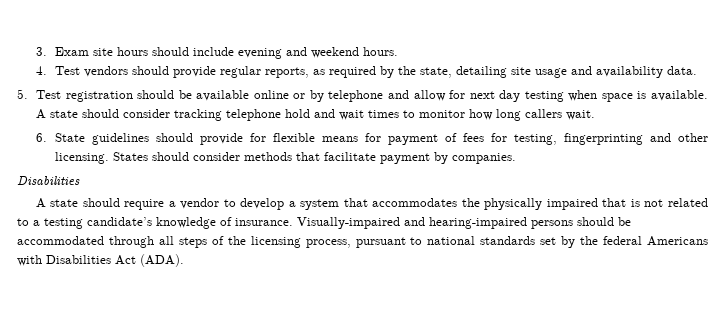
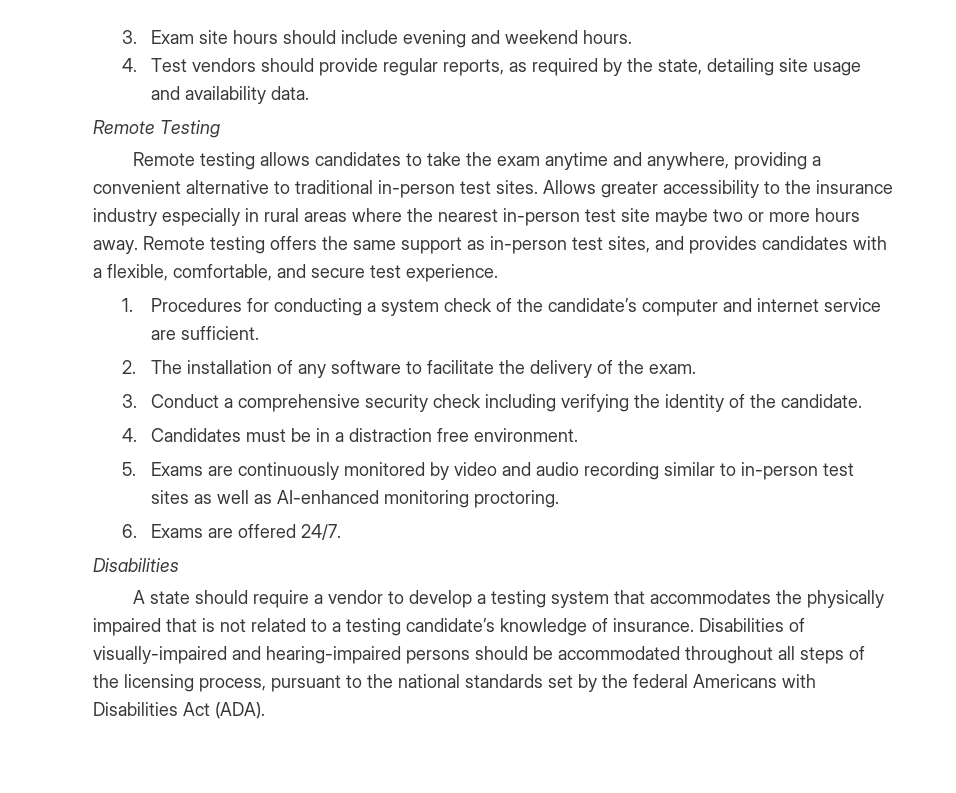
[17,89,709,102] [35,109,595,121] [35,133,709,145] [54,152,516,164] 5. Test registration should be available online or by telephone and allow for next day testing when space is available. A state should consider tracking telephone hold and wait times to monitor how long callers wait. // 6. State guidelines should provide for flexible means for payment of fees for testing, fingerprinting and other licensing. States should consider methods that facilitate payment by companies. -> [93,120,220,138] [132,152,821,170] [93,180,893,198] [93,208,860,226] [93,236,887,254] [93,264,498,282] [121,298,881,316] [150,326,259,340] [121,360,696,378] [121,394,862,412] [121,428,578,442] [121,462,854,480] [150,490,559,508] [121,524,341,540] Remote Testing // Remote testing allows candidates to take the exam anytime and anywhere, providing a convenient alternative to traditional in-person test sites. Allows greater accessibility to the insurance industry especially in rural areas where the nearest in-person test site maybe two or more hours away. Remote testing offers the same support as in-person test sites, and provides candidates with a flexible, comfortable, and secure test experience. // 1. Procedures for conducting a system check of the candidate’s computer and internet service are sufficient. // 2. The installation of any software to facilitate the delivery of the exam. // 3. Conduct a comprehensive security check including verifying the identity of the candidate. // 4. Candidates must be in a distraction free environment. // 5. Exams are continuously monitored by video and audio recording similar to in-person test sites as well as AI-enhanced monitoring proctoring. // 6. Exams are offered 24/7.
(296, 204) none -> [490,590,546,608] testing
[297,217,400,229] Visually-impaired -> [699,618,805,632] [93,646,227,664] Disabilities of visually-impaired
[108,236,154,248] through -> [685,646,773,664] throughout
(423, 241) none -> [367,674,393,688] the

